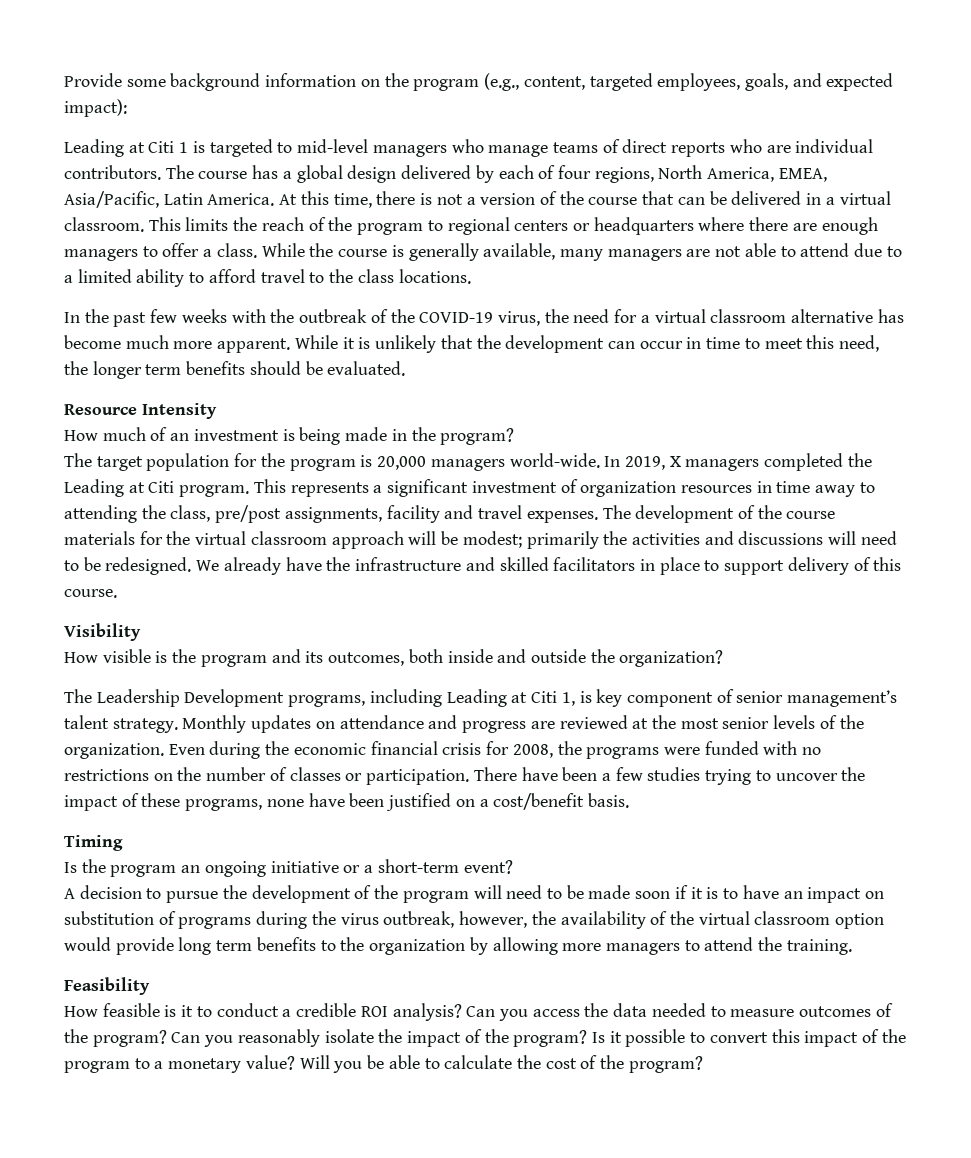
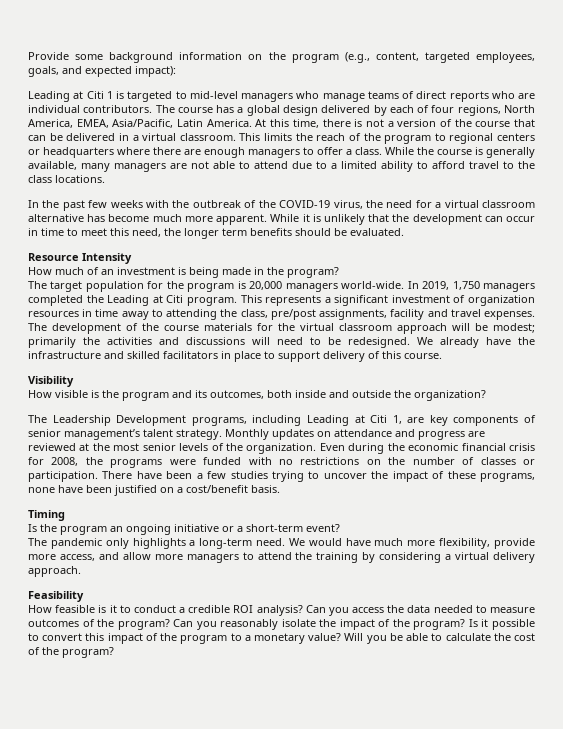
[669,456,681,467] X -> [452,281,480,290] 1,750
[579,689,713,707] is key component -> [407,415,519,426] are key components
[64,885,884,903] [64,911,885,929] [64,937,558,955] A decision to pursue the development of the program will need to be made soon if it is to have an impact on substitution of programs during the virus outbreak, however, the availability of the virtual classroom option would provide long term benefits to the organization by allowing -> [28,538,536,549] [28,552,151,561] The pandemic only highlights a long-term need. We would have much more flexibility, provide more access, and allow
[786,939,852,955] training. -> [316,552,536,563] [28,566,81,577] training by considering a virtual delivery approach.

